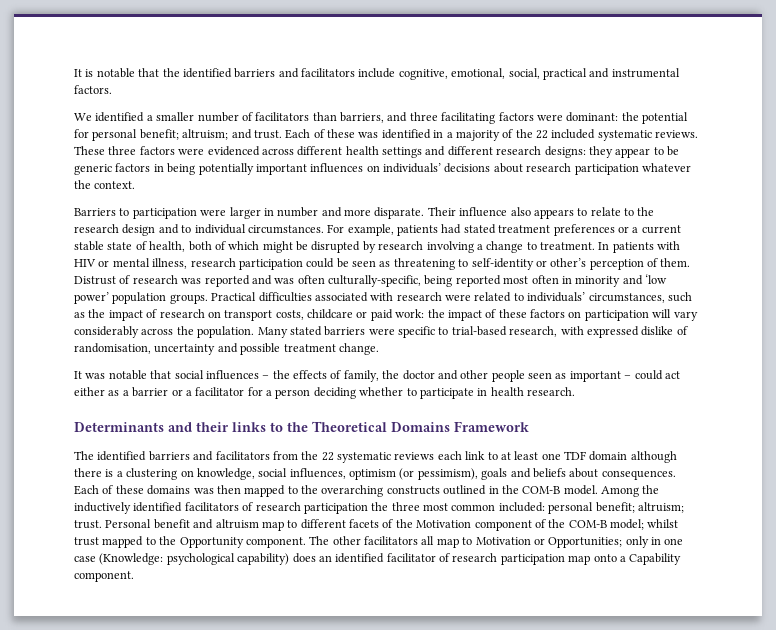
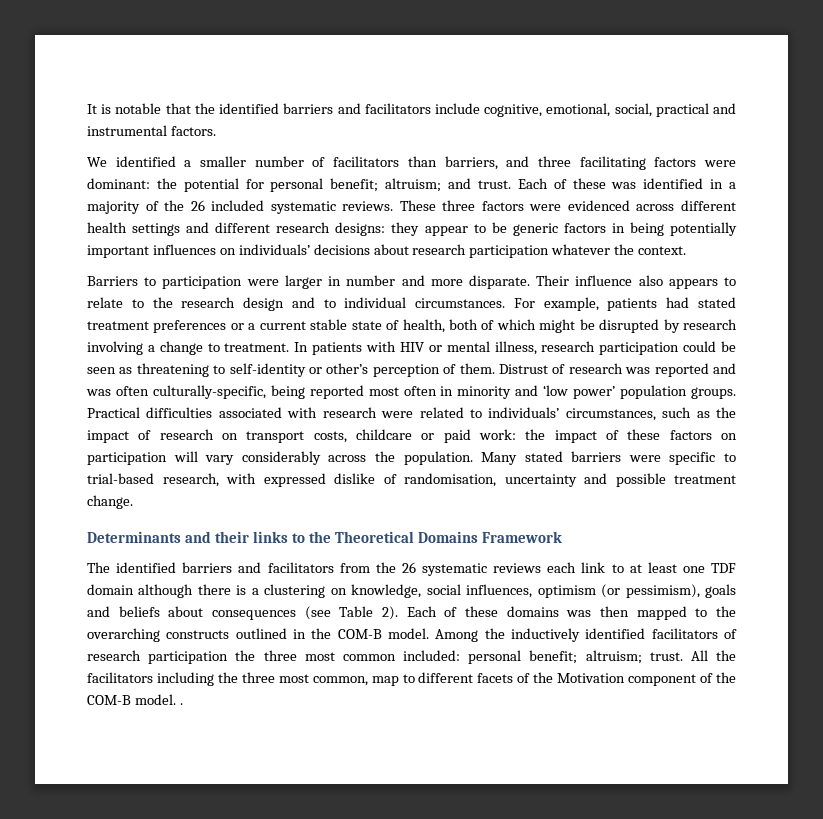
[536,130,548,139] 22 -> [190,200,205,211] 26
[74,370,680,382] [74,387,575,399] // It was notable that social influences – the effects of family, the doctor and other people seen as important – could act either as a barrier or a facilitator for a person deciding whether to participate in health research. -> (133, 502) none
[321,452,334,461] 22 -> [401,562,416,573] 26
[601,470,676,480] consequences. -> [211,606,398,620] consequences (see Table 2).
[105,519,259,529] Personal benefit and altruism -> [690,650,736,661] [87,672,368,686] All the facilitators including the three most common,
[610,519,679,530] [74,536,684,548] [74,553,682,565] [74,571,134,582] model; whilst trust mapped to the Opportunity component. The other facilitators all map to Motivation or Opportunities; only in one case (Knowledge: psychological capability) does an identified facilitator of research participation map onto a Capability component. -> [134,694,183,705] model. .

